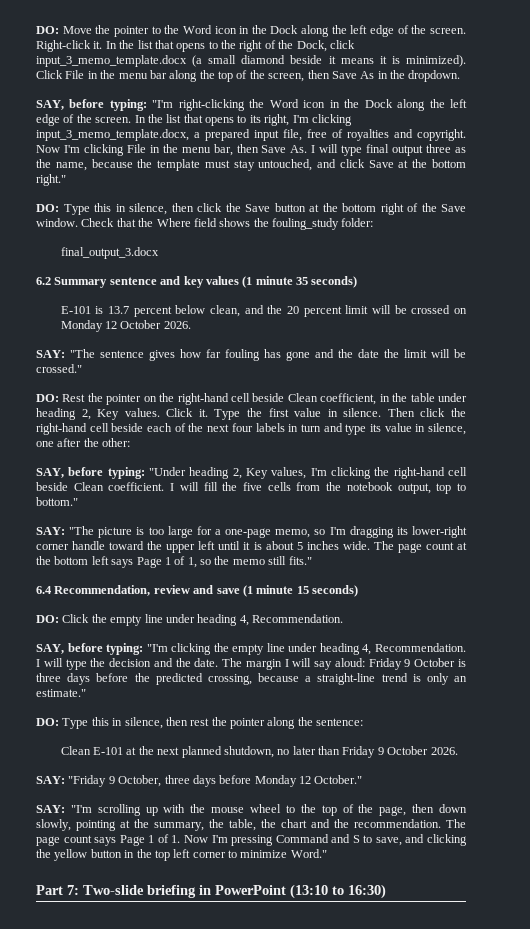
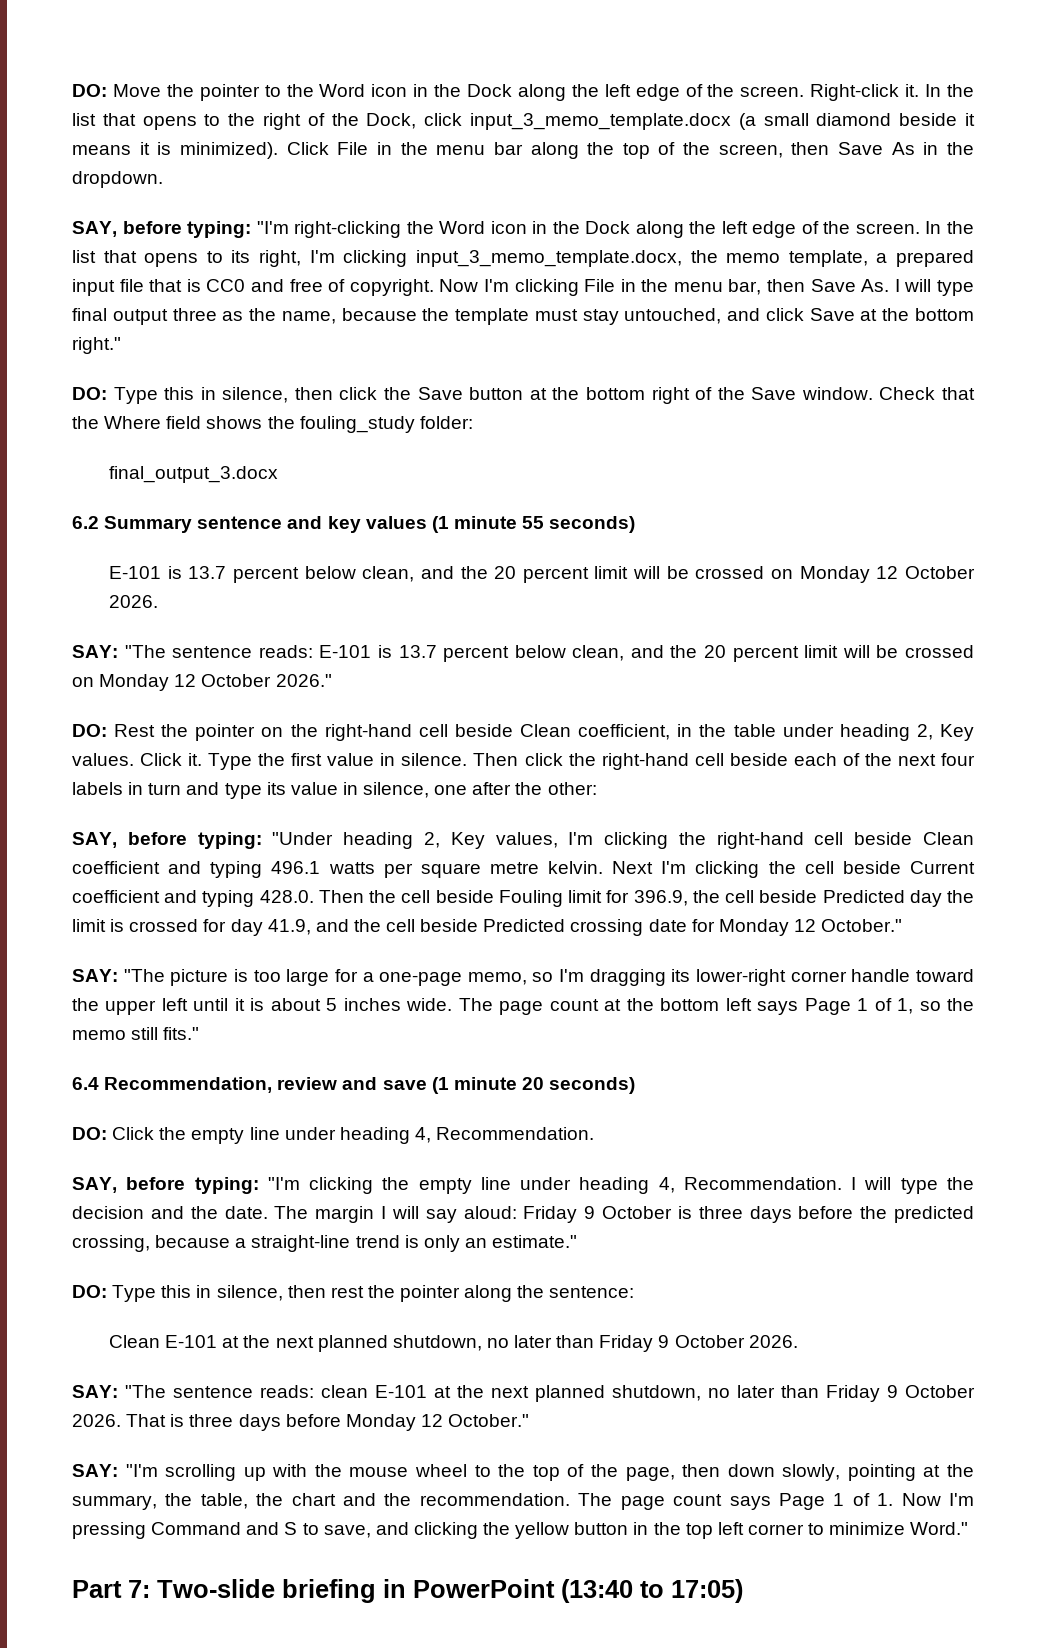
[194,129,413,141] a prepared input file, free of royalties and -> [690,250,975,267] [72,279,346,296] the memo template, a prepared input file that is CC0 and free of
[296,277,308,285] 35 -> [522,516,545,529] 55
[149,349,466,361] [36,364,82,373] gives how far fouling has gone and the date the limit will be crossed." -> [258,645,975,662] [72,674,332,691] reads: E-101 is 13.7 percent below clean, and the 20 percent limit will be crossed on Monday 12 October 2026."
[108,482,467,494] [36,497,78,506] coefficient. I will fill the five cells from the notebook output, top to bottom." -> [72,861,975,878] [72,890,975,907] [72,919,903,936] coefficient and typing 496.1 watts per square metre kelvin. Next I'm clicking the cell beside Current coefficient and typing 428.0. Then the cell beside Fouling limit for 396.9, the cell beside Predicted day the limit is crossed for day 41.9, and the cell beside Predicted crossing date for Monday 12 October."
[296,586,309,594] 15 -> [521,1077,544,1090] 20
[68,775,162,787] "Friday 9 October, -> [125,1385,975,1402] [72,1414,185,1427] "The sentence reads: clean E-101 at the next planned shutdown, no later than Friday 9 October 2026. That is
[290,884,386,899] (13:10 to 16:30) -> [561,1579,743,1603] (13:40 to 17:05)

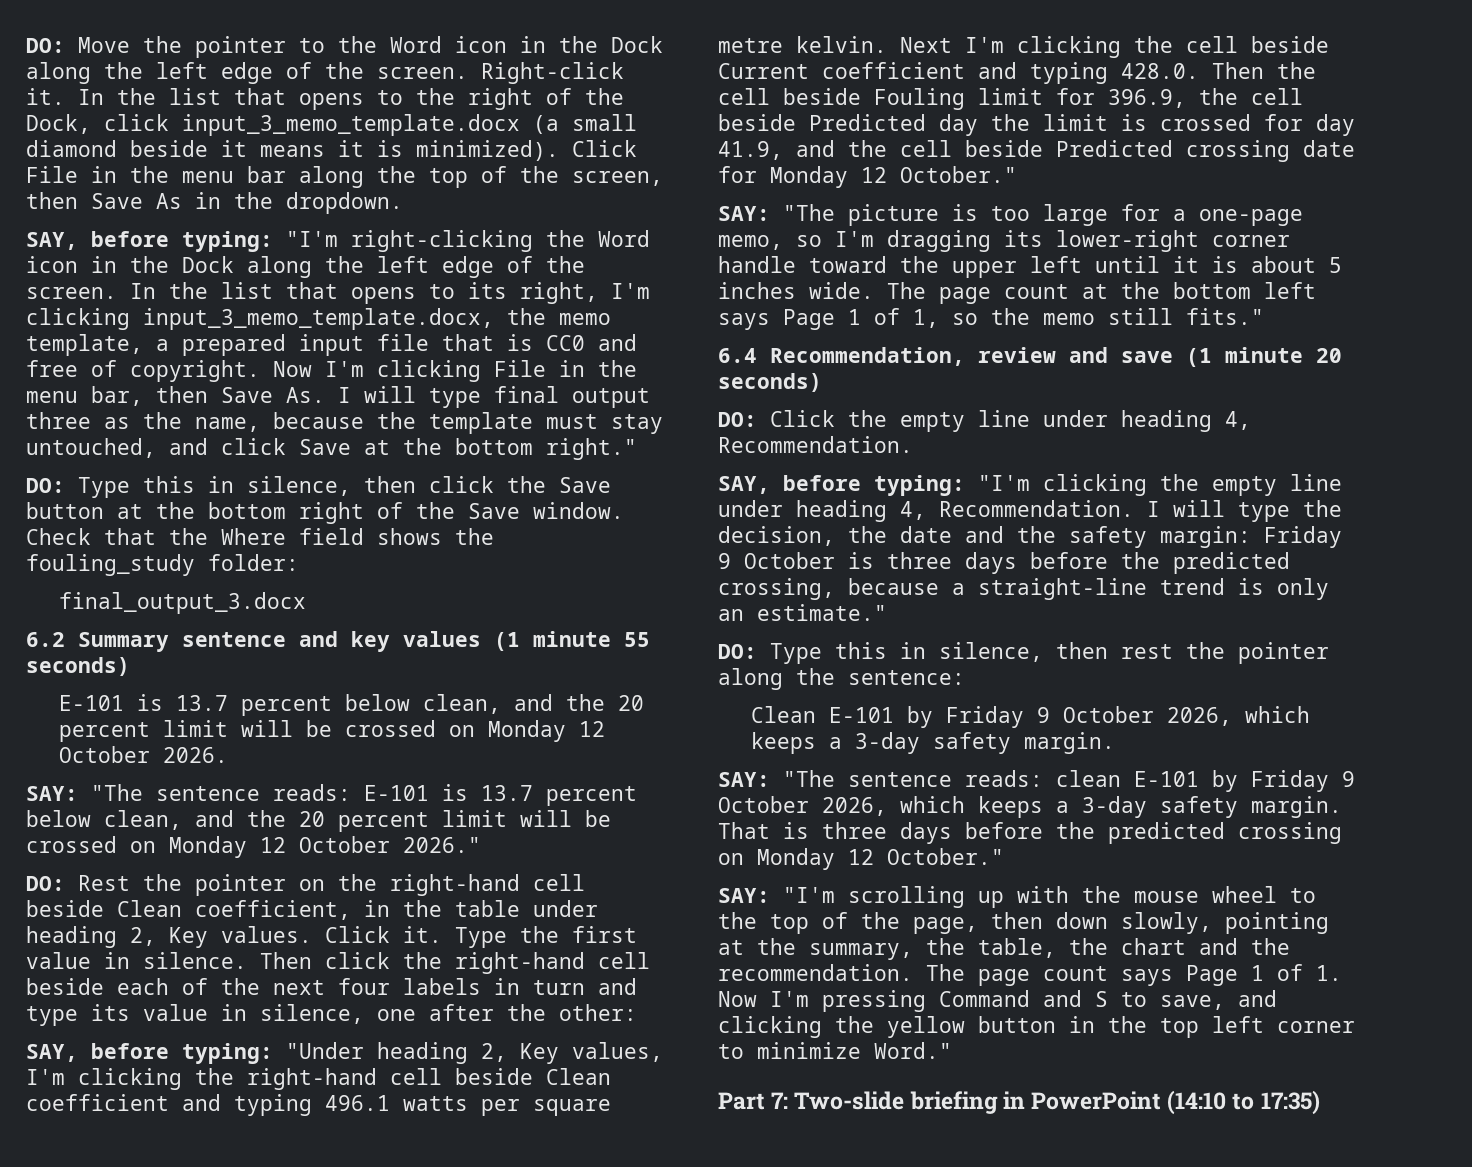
[72,1206,517,1223] decision and the date. The margin I will say aloud: -> [718,526,1251,548] decision, the date and the safety margin:
[222,1335,798,1352] at the next planned shutdown, no later than Friday 9 October 2026. -> [906,706,1310,728] [750,732,1115,754] by Friday 9 October 2026, which keeps a 3-day safety margin.
[434,1385,975,1402] [72,1414,121,1427] at the next planned shutdown, no later than Friday 9 October 2026. -> [1212,770,1355,792] [718,796,1342,818] by Friday 9 October 2026, which keeps a 3-day safety margin.
(341, 1420) none -> [1056,822,1342,844] [718,853,744,865] the predicted crossing on
[561,1579,743,1603] (13:40 to 17:05) -> [1167,1090,1320,1115] (14:10 to 17:35)

